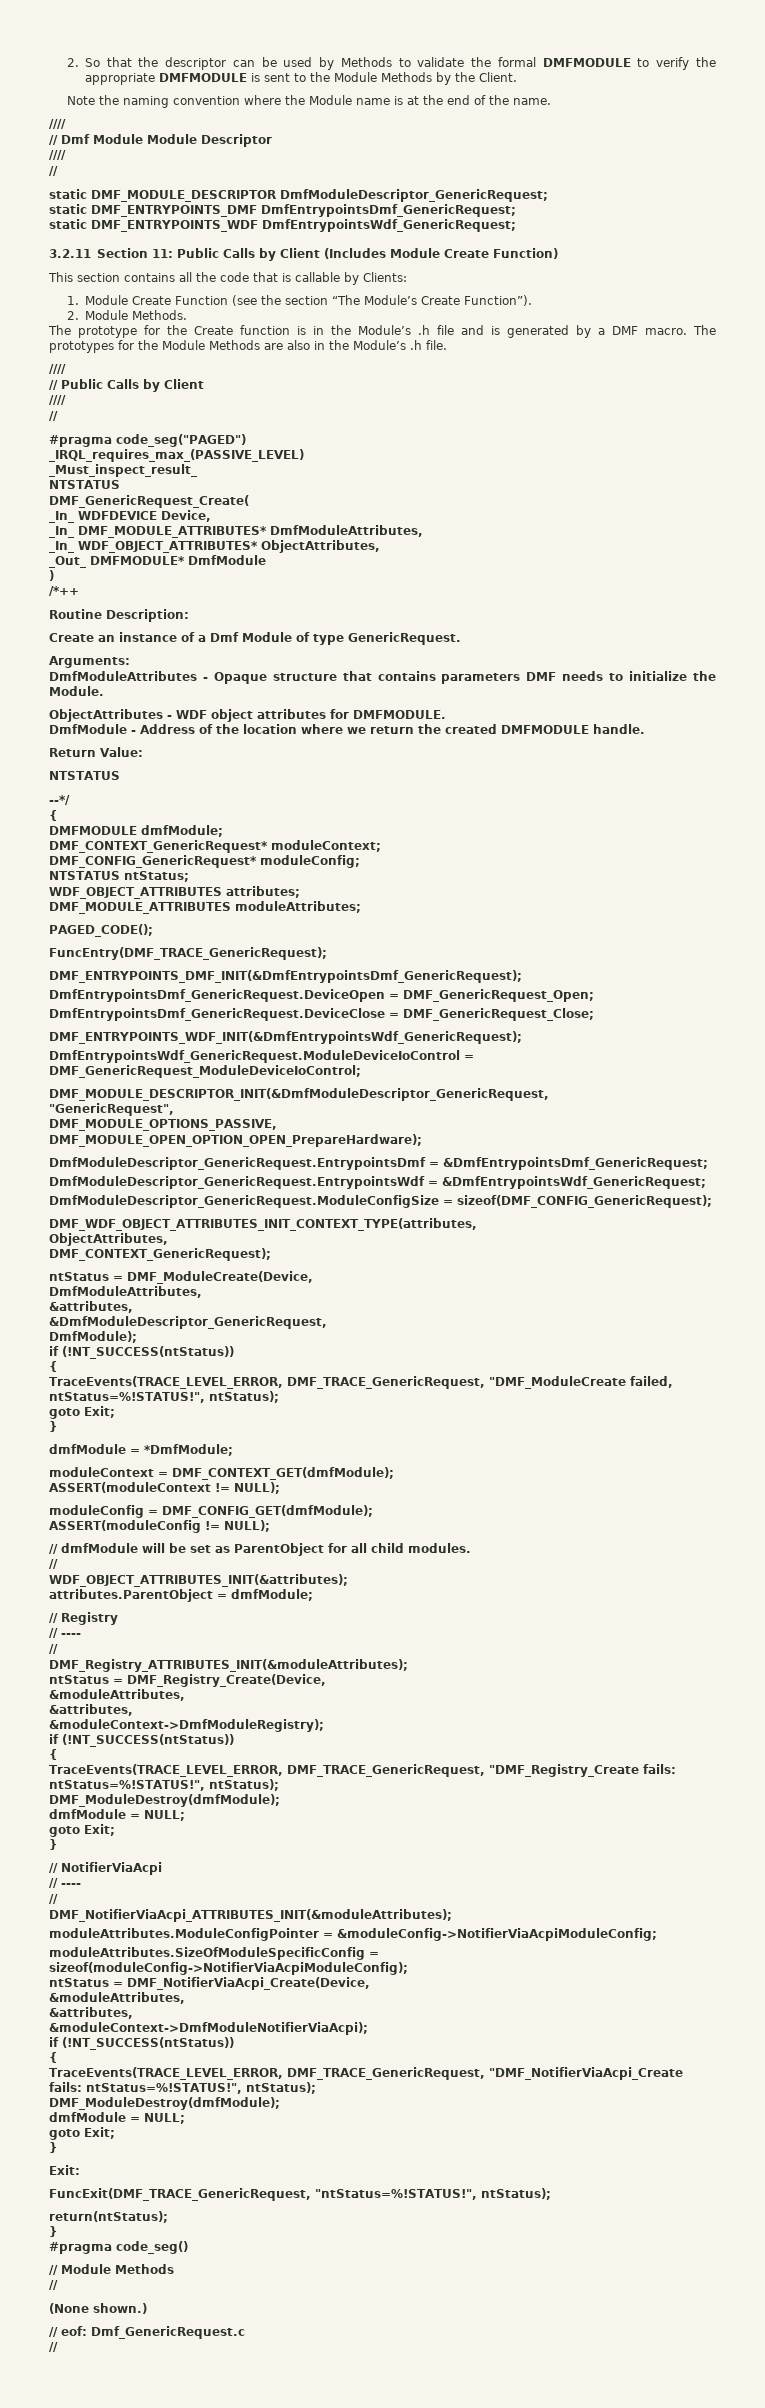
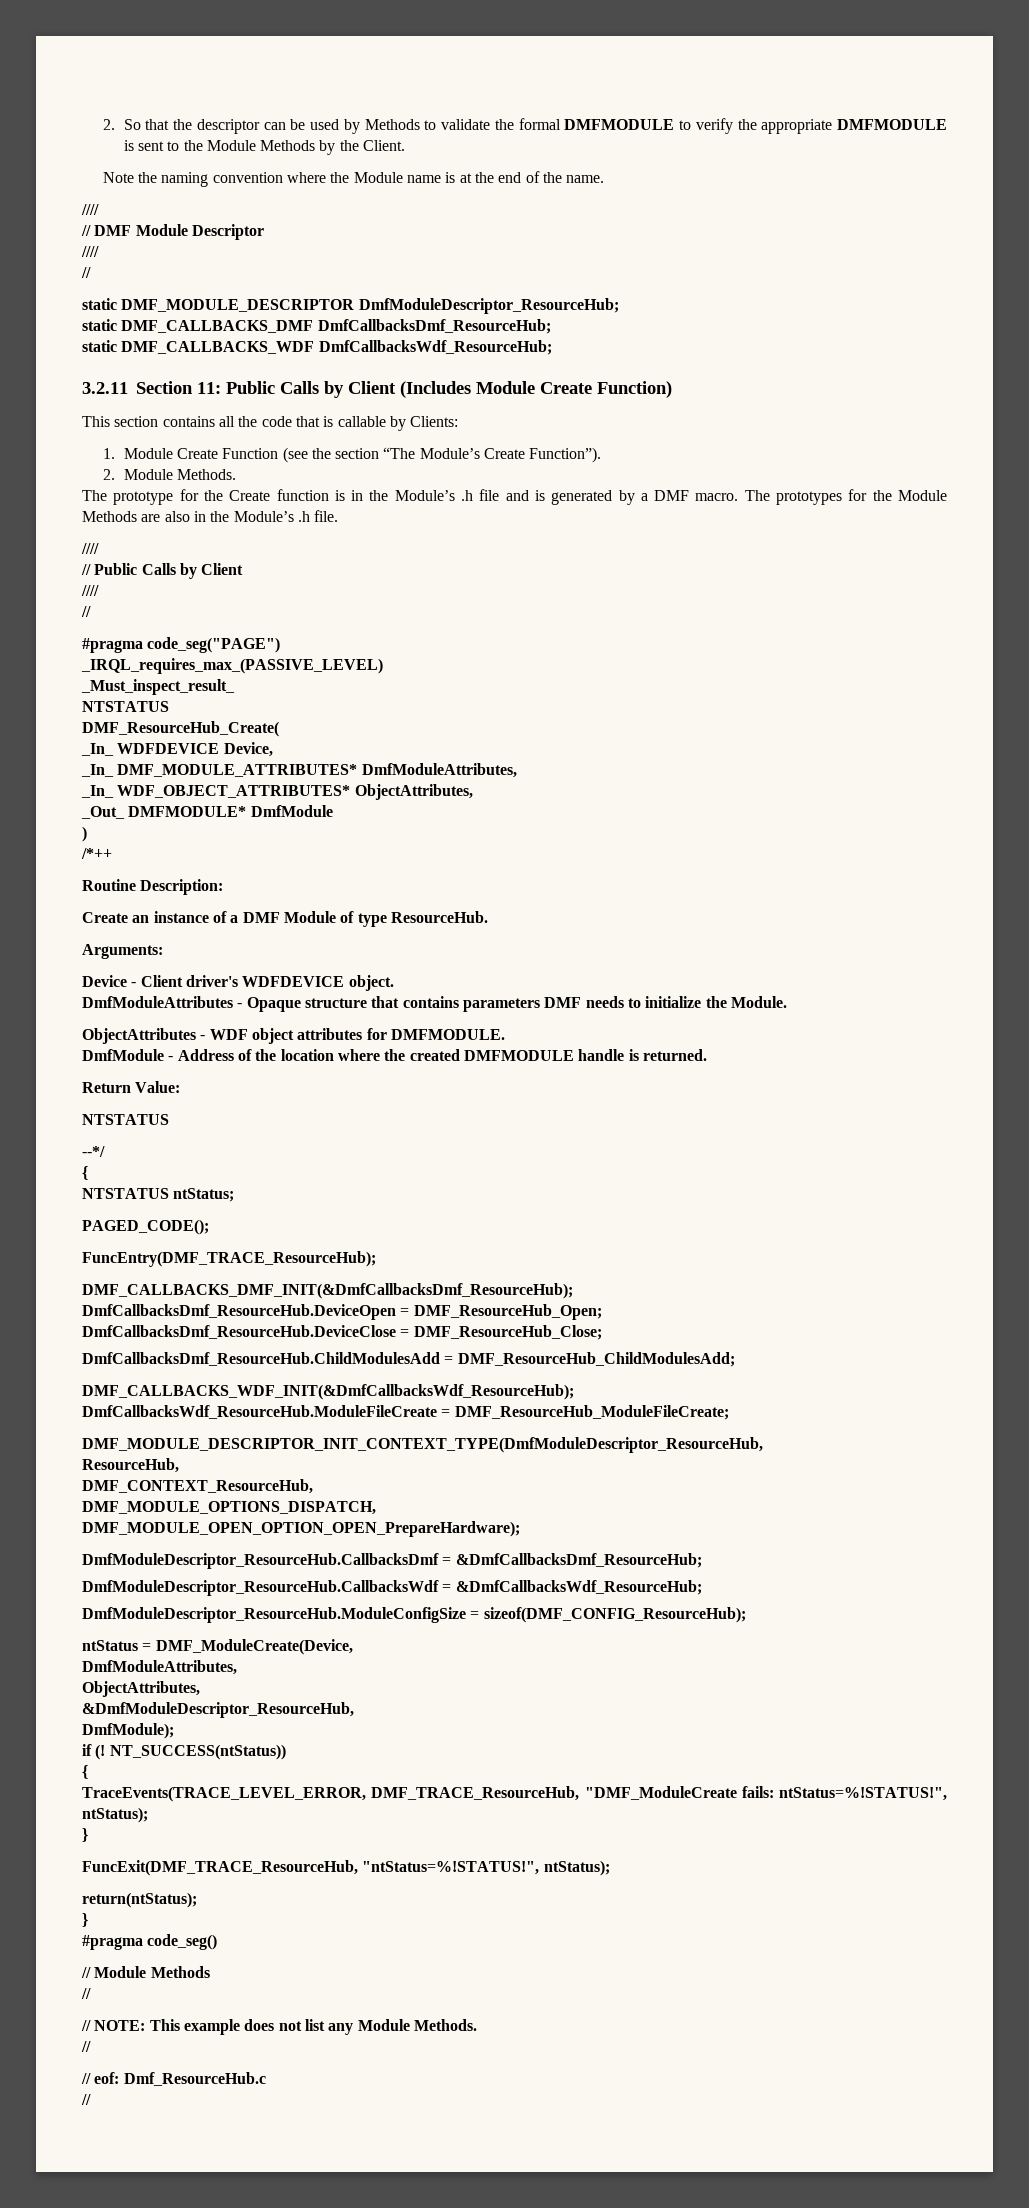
[61,134,143,144] Dmf Module -> [94,225,132,236] DMF
[280,189,548,202] [49,204,516,217] [49,219,516,232] DmfModuleDescriptor_GenericRequest; // static DMF_ENTRYPOINTS_DMF DmfEntrypointsDmf_GenericRequest; // static DMF_ENTRYPOINTS_WDF DmfEntrypointsWdf_GenericRequest; -> [358,298,619,314] [82,319,551,334] [82,340,552,355] DmfModuleDescriptor_ResourceHub; // static DMF_CALLBACKS_DMF DmfCallbacksDmf_ResourceHub; // static DMF_CALLBACKS_WDF DmfCallbacksWdf_ResourceHub;
[116,434,246,447] code_seg("PAGED") -> [147,637,281,653] code_seg("PAGE")
[49,495,249,508] DMF_GenericRequest_Create( -> [82,721,279,737] DMF_ResourceHub_Create(
[210,632,239,642] Dmf -> [242,912,280,923] DMF
[348,632,461,645] GenericRequest. -> [390,911,488,923] ResourceHub.
(130, 662) none -> [82,975,394,991] // Device - Client driver's WDFDEVICE object.
[347,726,414,734] we return -> (380, 1055) none
[593,724,645,734] handle. -> [578,1049,707,1061] handle is returned.
[49,825,223,837] [49,840,381,853] [49,855,360,868] [49,871,189,882] [49,886,300,899] [49,901,361,914] [49,924,153,937] [49,947,327,960] [49,970,522,983] [49,989,594,1002] [49,1008,594,1021] [49,1031,522,1044] [49,1050,474,1063] [49,1065,361,1078] [49,1088,549,1101] [49,1103,174,1116] [49,1119,277,1131] [49,1134,422,1147] [49,1157,708,1170] [49,1176,706,1189] [49,1195,712,1208] [49,1218,477,1231] [49,1233,168,1246] [49,1248,271,1261] DMFMODULE dmfModule; // DMF_CONTEXT_GenericRequest* moduleContext; // DMF_CONFIG_GenericRequest* moduleConfig; // NTSTATUS ntStatus; // WDF_OBJECT_ATTRIBUTES attributes; // DMF_MODULE_ATTRIBUTES moduleAttributes; // PAGED_CODE(); // FuncEntry(DMF_TRACE_GenericRequest); // DMF_ENTRYPOINTS_DMF_INIT(&DmfEntrypointsDmf_GenericRequest); // DmfEntrypointsDmf_GenericRequest.DeviceOpen = DMF_GenericRequest_Open; // DmfEntrypointsDmf_GenericRequest.DeviceClose = DMF_GenericRequest_Close; // DMF_ENTRYPOINTS_WDF_INIT(&DmfEntrypointsWdf_GenericRequest); // DmfEntrypointsWdf_GenericRequest.ModuleDeviceIoControl = DMF_GenericRequest_ModuleDeviceIoControl; // DMF_MODULE_DESCRIPTOR_INIT(&DmfModuleDescriptor_GenericRequest, // "GenericRequest", // DMF_MODULE_OPTIONS_PASSIVE, // DMF_MODULE_OPEN_OPTION_OPEN_PrepareHardware); // DmfModuleDescriptor_GenericRequest.EntrypointsDmf = &DmfEntrypointsDmf_GenericRequest; // DmfModuleDescriptor_GenericRequest.EntrypointsWdf = &DmfEntrypointsWdf_GenericRequest; // DmfModuleDescriptor_GenericRequest.ModuleConfigSize = sizeof(DMF_CONFIG_GenericRequest); // DMF_WDF_OBJECT_ATTRIBUTES_INIT_CONTEXT_TYPE(attributes, // ObjectAttributes, // DMF_CONTEXT_GenericRequest); -> [82,1188,235,1202] [82,1219,209,1235] [82,1251,376,1267] [82,1283,573,1299] [82,1304,602,1320] [82,1325,602,1340] [82,1352,735,1367] [82,1384,574,1400] [82,1405,729,1420] [82,1437,763,1453] [82,1458,179,1473] [82,1479,313,1494] [82,1501,376,1515] [82,1521,520,1537] [82,1553,702,1569] [82,1580,702,1596] [82,1607,746,1623] NTSTATUS ntStatus; // PAGED_CODE(); // FuncEntry(DMF_TRACE_ResourceHub); // DMF_CALLBACKS_DMF_INIT(&DmfCallbacksDmf_ResourceHub); // DmfCallbacksDmf_ResourceHub.DeviceOpen = DMF_ResourceHub_Open; // DmfCallbacksDmf_ResourceHub.DeviceClose = DMF_ResourceHub_Close; // DmfCallbacksDmf_ResourceHub.ChildModulesAdd = DMF_ResourceHub_ChildModulesAdd; // DMF_CALLBACKS_WDF_INIT(&DmfCallbacksWdf_ResourceHub); // DmfCallbacksWdf_ResourceHub.ModuleFileCreate = DMF_ResourceHub_ModuleFileCreate; // DMF_MODULE_DESCRIPTOR_INIT_CONTEXT_TYPE(DmfModuleDescriptor_ResourceHub, // ResourceHub, // DMF_CONTEXT_ResourceHub, // DMF_MODULE_OPTIONS_DISPATCH, // DMF_MODULE_OPEN_OPTION_OPEN_PrepareHardware); // DmfModuleDescriptor_ResourceHub.CallbacksDmf = &DmfCallbacksDmf_ResourceHub; // DmfModuleDescriptor_ResourceHub.CallbacksWdf = &DmfCallbacksWdf_ResourceHub; // DmfModuleDescriptor_ResourceHub.ModuleConfigSize = sizeof(DMF_CONFIG_ResourceHub);
[49,1301,133,1313] [49,1316,327,1329] &attributes, // &DmfModuleDescriptor_GenericRequest, -> [82,1681,200,1697] [82,1702,354,1718] ObjectAttributes, // &DmfModuleDescriptor_ResourceHub,
[62,1346,234,1359] [49,1361,58,1372] [49,1376,673,1389] [49,1391,279,1403] [49,1406,115,1419] [49,1421,58,1432] [49,1444,233,1456] [49,1467,394,1480] [49,1482,280,1494] [49,1505,373,1518] [49,1520,270,1533] [49,1543,471,1556] [49,1559,58,1569] [49,1574,348,1587] [49,1589,313,1602] [49,1612,118,1625] [49,1628,81,1638] [49,1644,58,1654] [49,1659,408,1672] [49,1674,326,1687] [49,1689,185,1701] [49,1704,133,1716] [49,1719,324,1732] [49,1734,234,1747] [49,1749,58,1760] [49,1764,676,1777] [49,1779,279,1791] [49,1794,280,1807] [49,1809,185,1821] [49,1824,115,1837] [49,1839,58,1850] [49,1862,162,1875] [49,1878,81,1888] [49,1894,58,1904] [49,1909,452,1922] [49,1928,657,1941] [49,1947,379,1960] [49,1962,408,1975] [49,1977,370,1990] [49,1992,185,2004] [49,2007,133,2019] [49,2022,368,2035] [49,2037,234,2050] [49,2052,58,2063] [49,2067,683,2080] [49,2082,316,2094] [49,2097,280,2110] [49,2112,185,2124] [49,2127,115,2140] [49,2142,58,2153] [49,2165,80,2175] [49,2188,311,2201] (!NT_SUCCESS(ntStatus)) // { // TraceEvents(TRACE_LEVEL_ERROR, DMF_TRACE_GenericRequest, "DMF_ModuleCreate failed, ntStatus=%!STATUS!", ntStatus); // goto Exit; // } // dmfModule = *DmfModule; // moduleContext = DMF_CONTEXT_GET(dmfModule); // ASSERT(moduleContext != NULL); // moduleConfig = DMF_CONFIG_GET(dmfModule); // ASSERT(moduleConfig != NULL); // // dmfModule will be set as ParentObject for all child modules. // // // WDF_OBJECT_ATTRIBUTES_INIT(&attributes); // attributes.ParentObject = dmfModule; // // Registry // // ---- // // // DMF_Registry_ATTRIBUTES_INIT(&moduleAttributes); // ntStatus = DMF_Registry_Create(Device, // &moduleAttributes, // &attributes, // &moduleContext->DmfModuleRegistry); // if (!NT_SUCCESS(ntStatus)) // { // TraceEvents(TRACE_LEVEL_ERROR, DMF_TRACE_GenericRequest, "DMF_Registry_Create fails: ntStatus=%!STATUS!", ntStatus); // DMF_ModuleDestroy(dmfModule); // dmfModule = NULL; // goto Exit; // } // // NotifierViaAcpi // // ---- // // // DMF_NotifierViaAcpi_ATTRIBUTES_INIT(&moduleAttributes); // moduleAttributes.ModuleConfigPointer = &moduleConfig->NotifierViaAcpiModuleConfig; // moduleAttributes.SizeOfModuleSpecificConfig = sizeof(moduleConfig->NotifierViaAcpiModuleConfig); // ntStatus = DMF_NotifierViaAcpi_Create(Device, // &moduleAttributes, // &attributes, // &moduleContext->DmfModuleNotifierViaAcpi); // if (!NT_SUCCESS(ntStatus)) // { // TraceEvents(TRACE_LEVEL_ERROR, DMF_TRACE_GenericRequest, "DMF_NotifierViaAcpi_Create fails: ntStatus=%!STATUS!", ntStatus); // DMF_ModuleDestroy(dmfModule); // dmfModule = NULL; // goto Exit; // } // Exit: // FuncExit(DMF_TRACE_GenericRequest, -> [95,1744,286,1760] [82,1765,88,1779] [82,1786,947,1802] [82,1807,148,1823] [82,1828,88,1842] [82,1860,358,1876] (! NT_SUCCESS(ntStatus)) // { // TraceEvents(TRACE_LEVEL_ERROR, DMF_TRACE_ResourceHub, "DMF_ModuleCreate fails: ntStatus=%!STATUS!", ntStatus); // } // FuncExit(DMF_TRACE_ResourceHub,
[49,2303,147,2314] (None shown.) -> [81,2019,477,2035] [81,2041,91,2052] // NOTE: This example does not list any Module Methods. // //
[91,2326,245,2339] Dmf_GenericRequest.c -> [123,2072,266,2086] Dmf_ResourceHub.c

